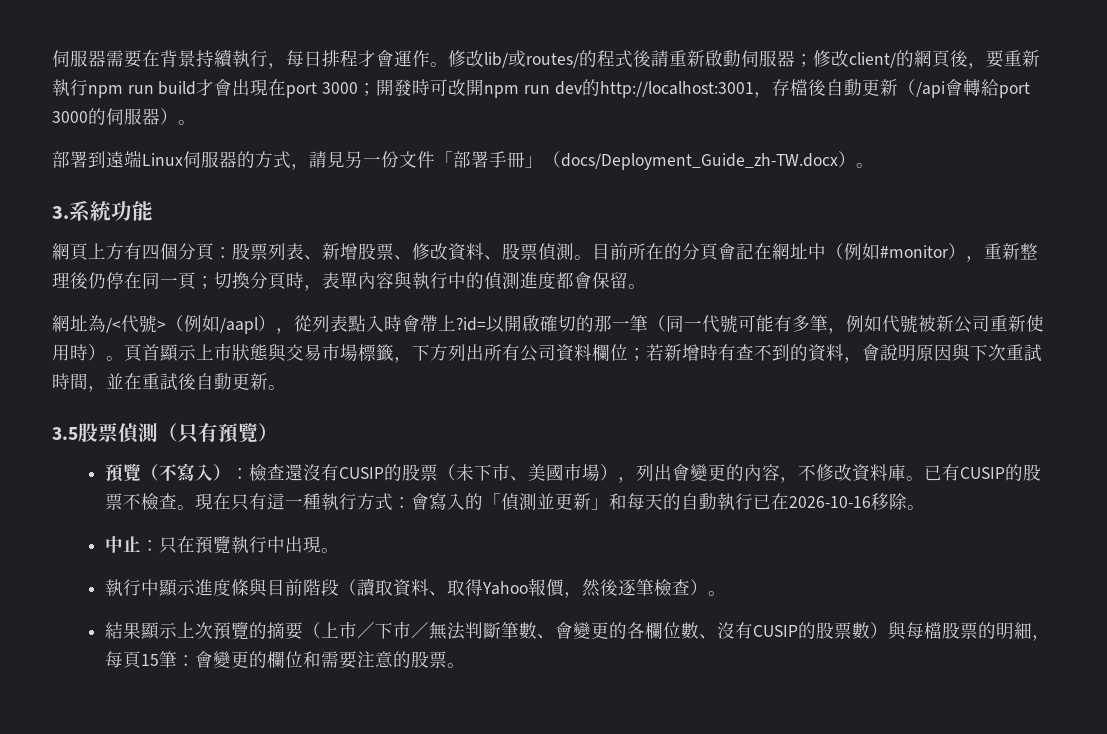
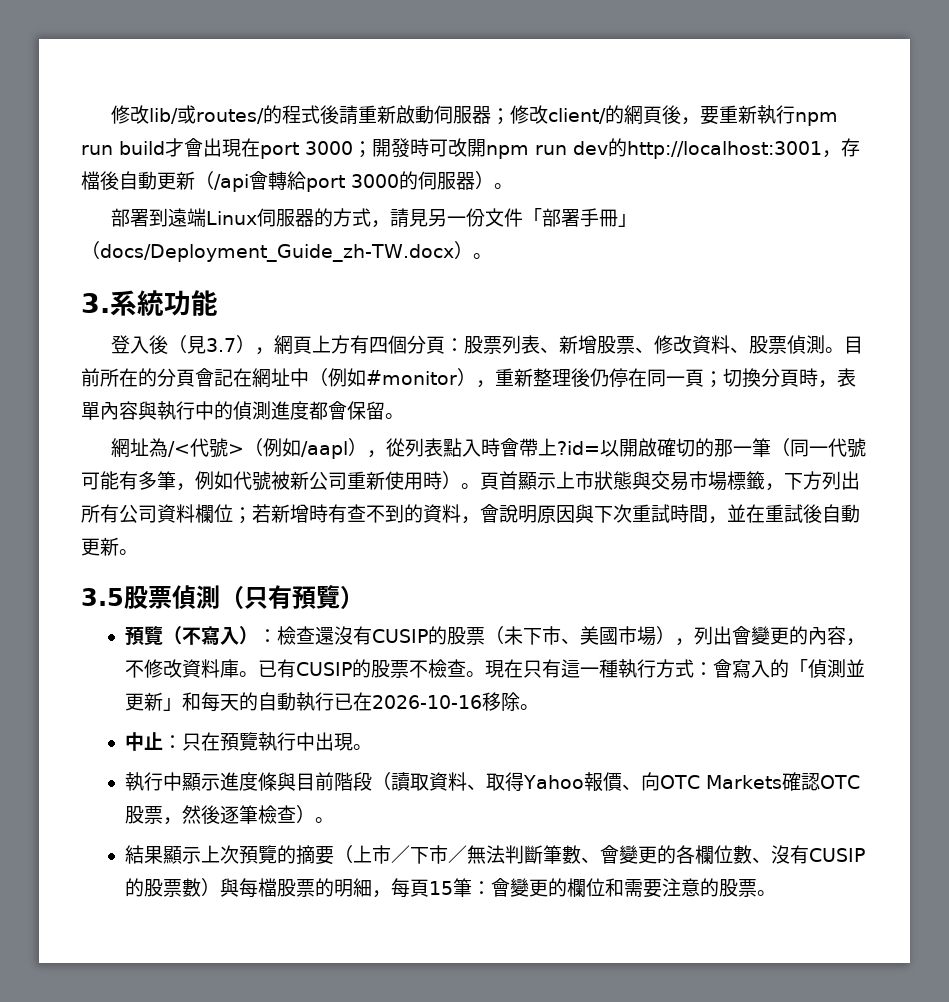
[52,49,448,69] 伺服器需要在背景持續執行，每日排程才會運作。 -> (111, 114) none
(153, 211) none -> [111,335,275,355] 登入後（見3.7），
(565, 588) none -> [621,772,860,791] [124,806,163,824] 、向OTC Markets確認OTC股票

